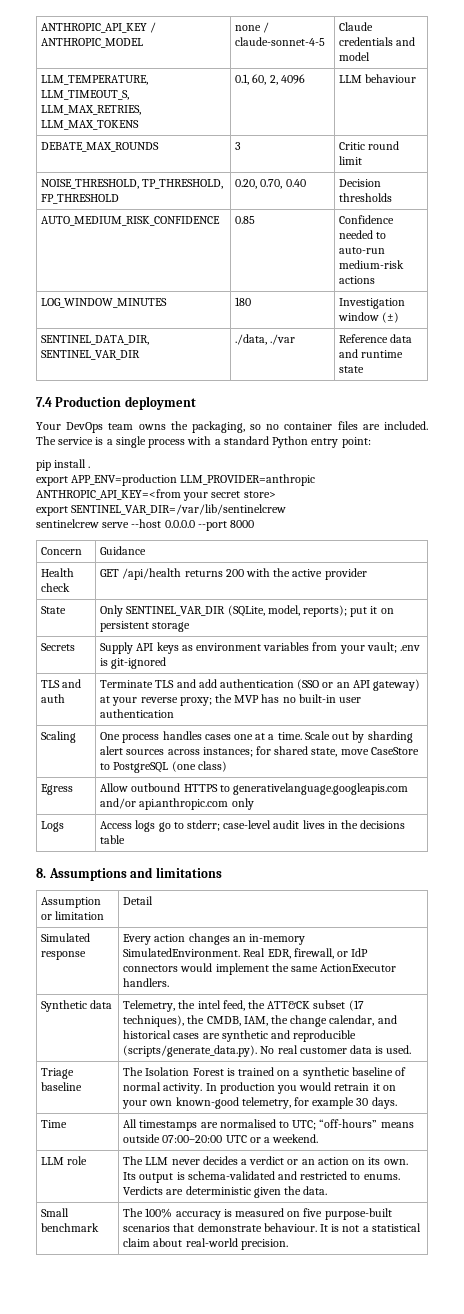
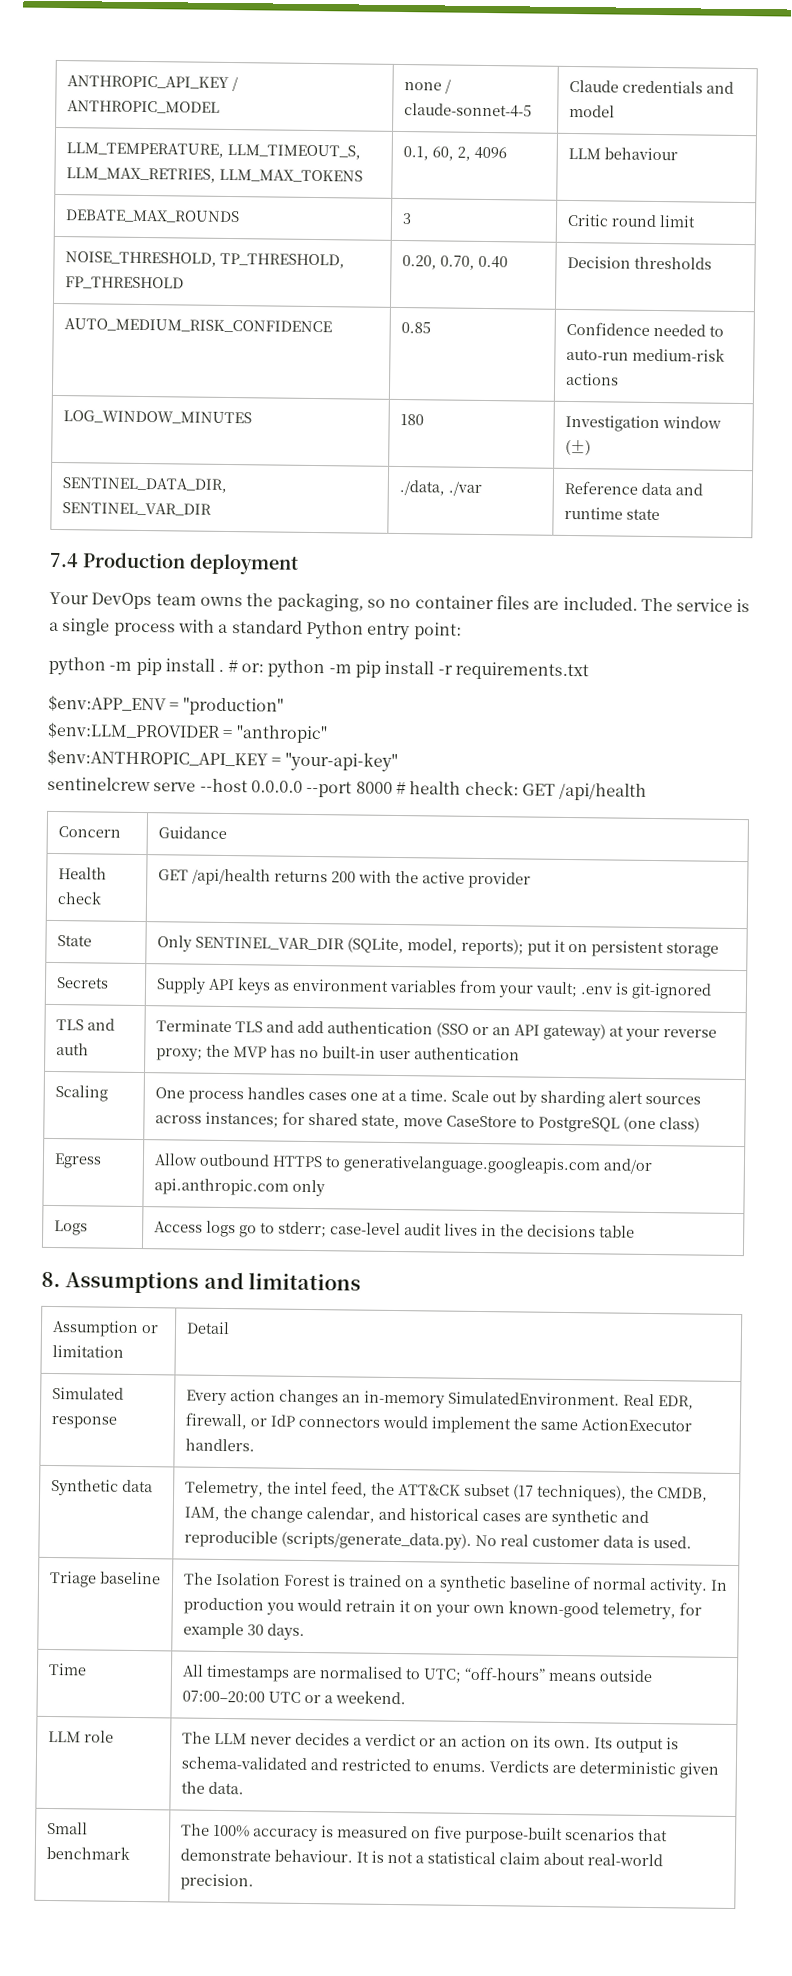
(371, 442) none -> [48,656,133,676] python -m
[36,474,316,486] [36,489,276,501] [36,504,287,516] // export APP_ENV=production LLM_PROVIDER=anthropic ANTHROPIC_API_KEY=<from your secret store> // export SENTINEL_VAR_DIR=/var/lib/sentinelcrew -> [227,659,589,681] [48,694,284,716] [47,721,328,744] [47,748,398,773] # or: python -m pip install -r requirements.txt // $env:APP_ENV = "production" // $env:LLM_PROVIDER = "anthropic" // $env:ANTHROPIC_API_KEY = "your-api-key"
(255, 524) none -> [395,780,648,801] # health check: GET /api/health

